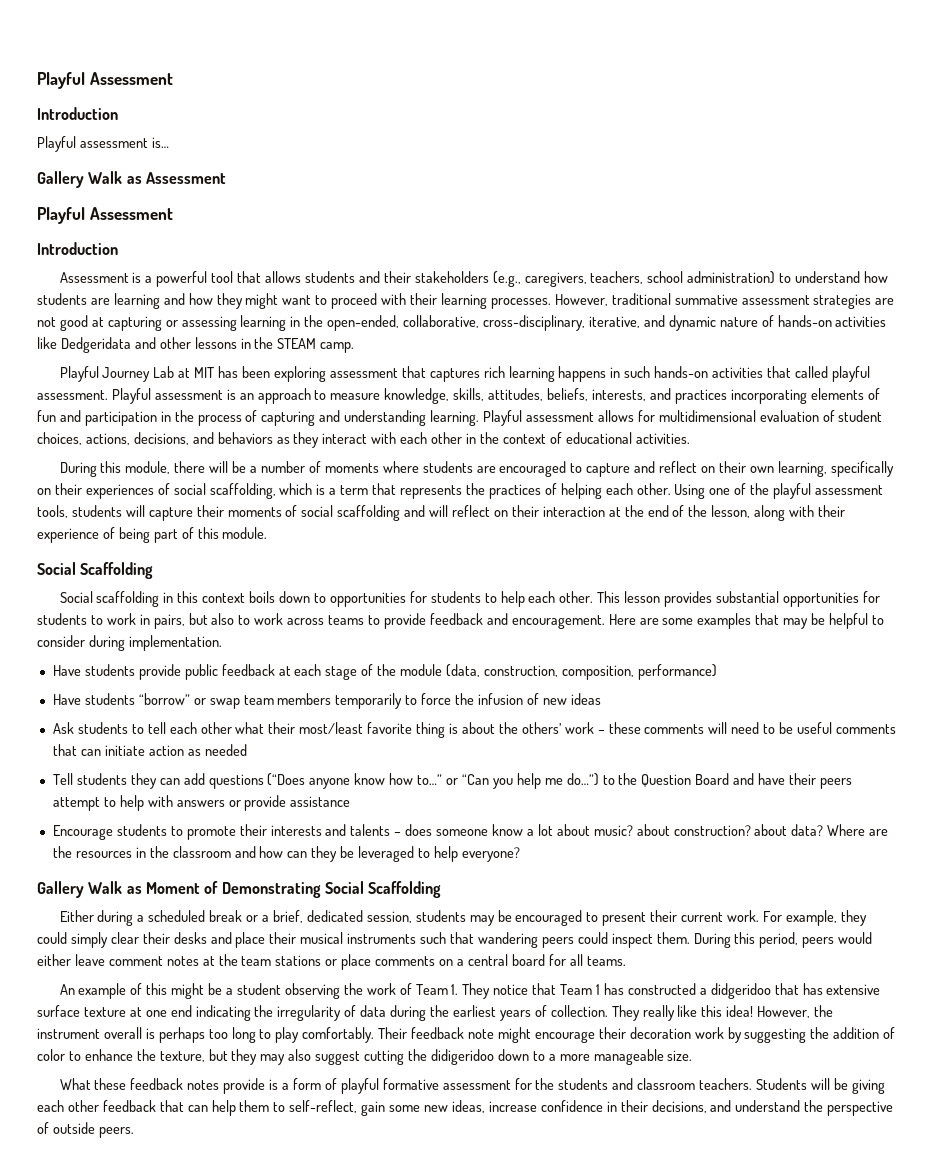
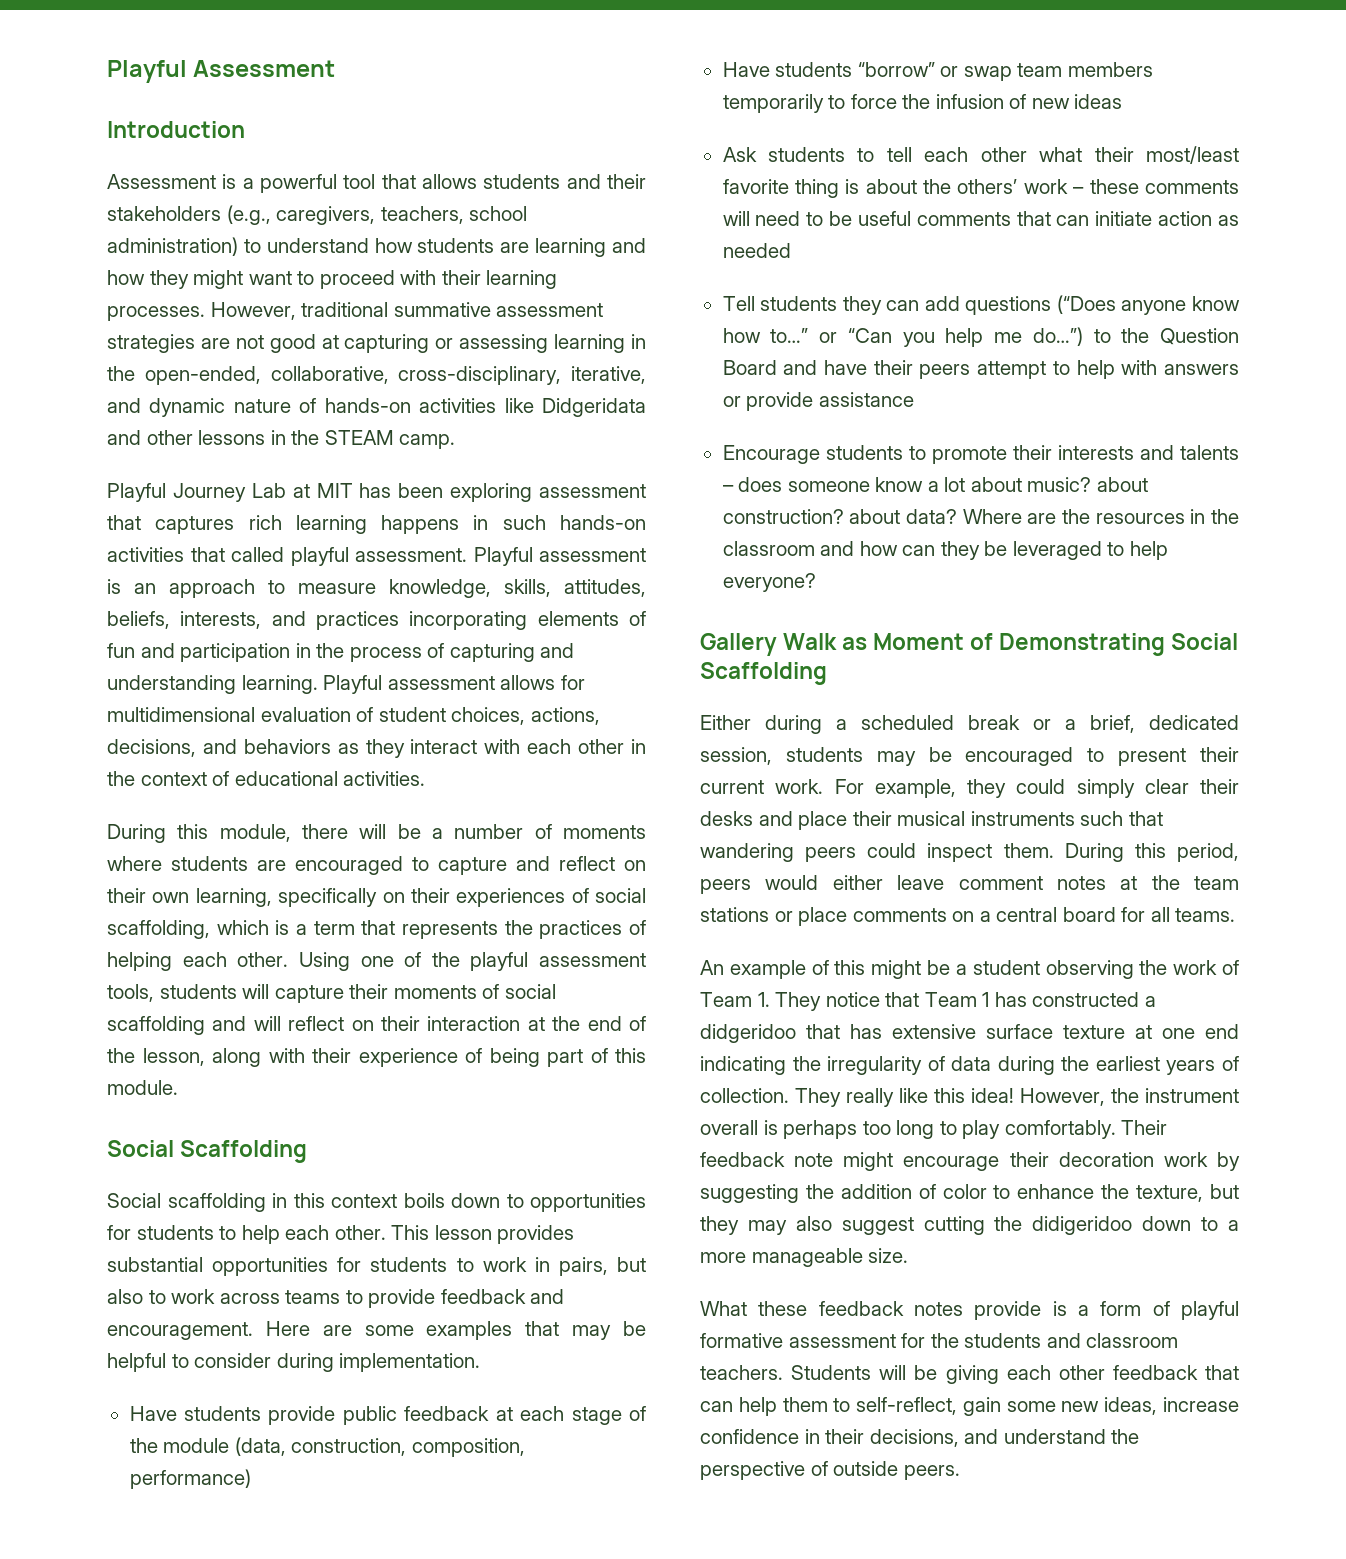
[37,72,173,89] [37,107,118,120] [37,136,169,152] [37,171,226,188] [37,207,173,224] [37,242,118,255] Playful Assessment // Introduction // Playful assessment is… // Gallery Walk as Assessment // Playful Assessment // Introduction -> [107,60,336,83] [107,121,245,138] Playful Assessment // Introduction
[60,337,131,353] Dedgeridata -> [542,398,646,417] Didgeridata

